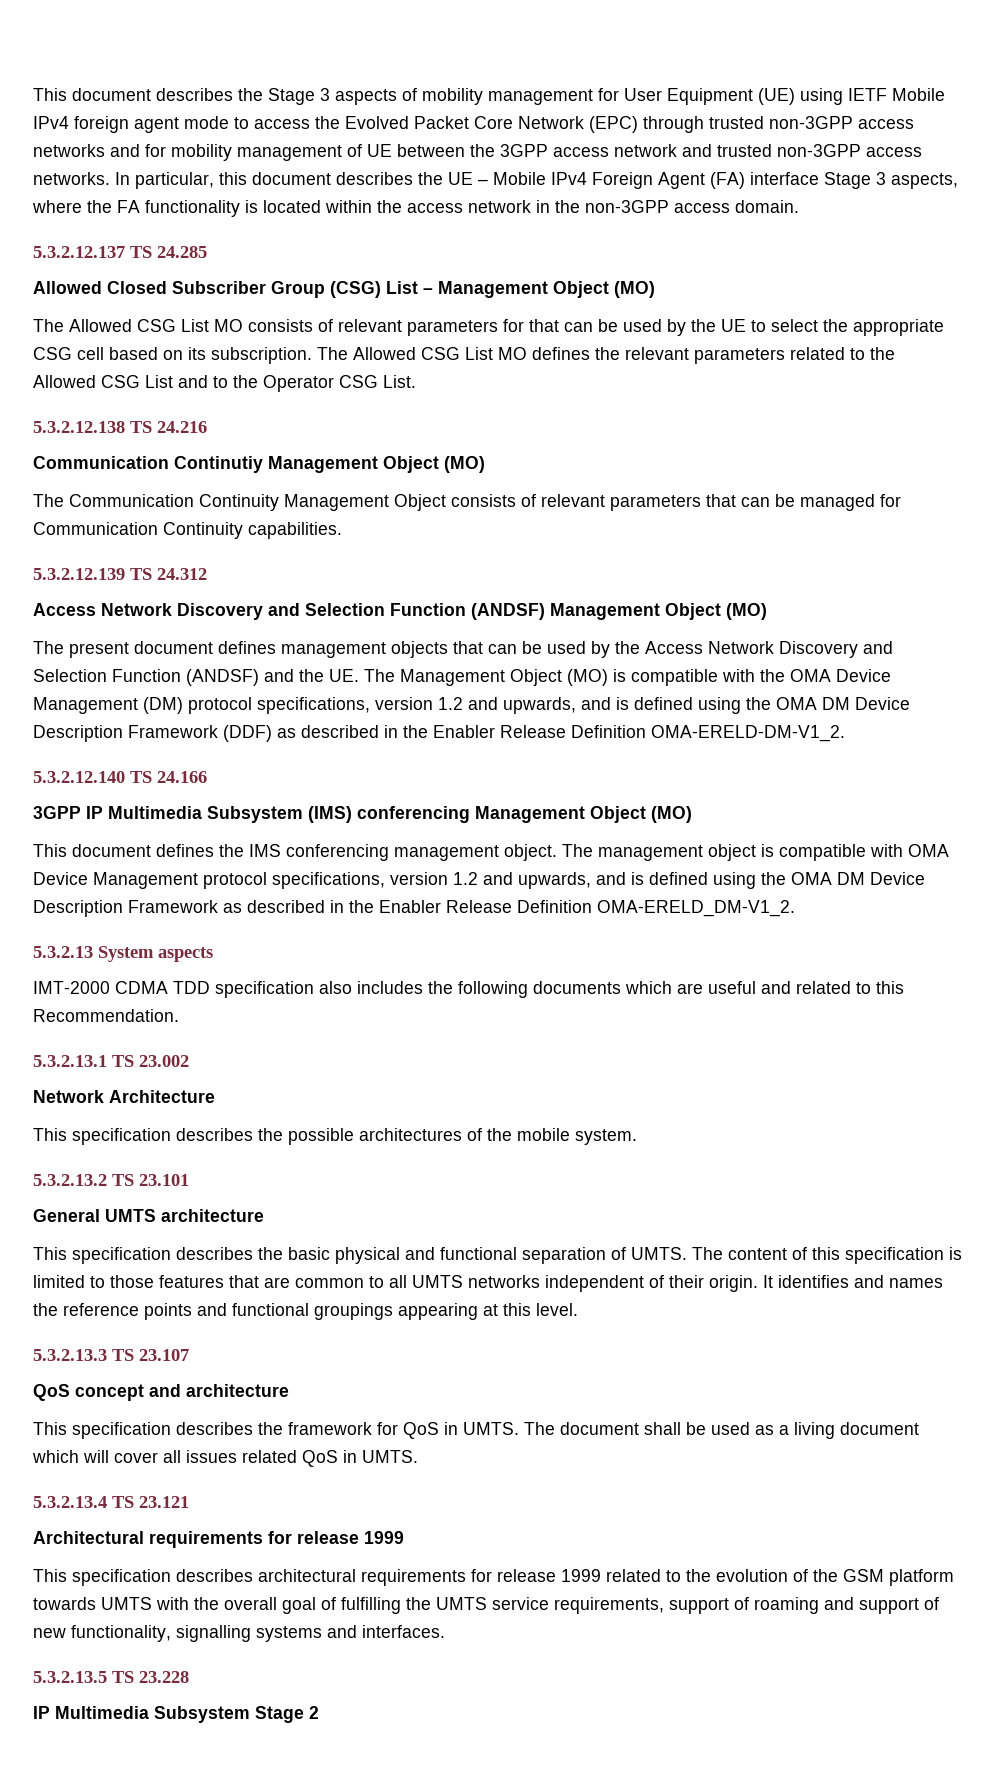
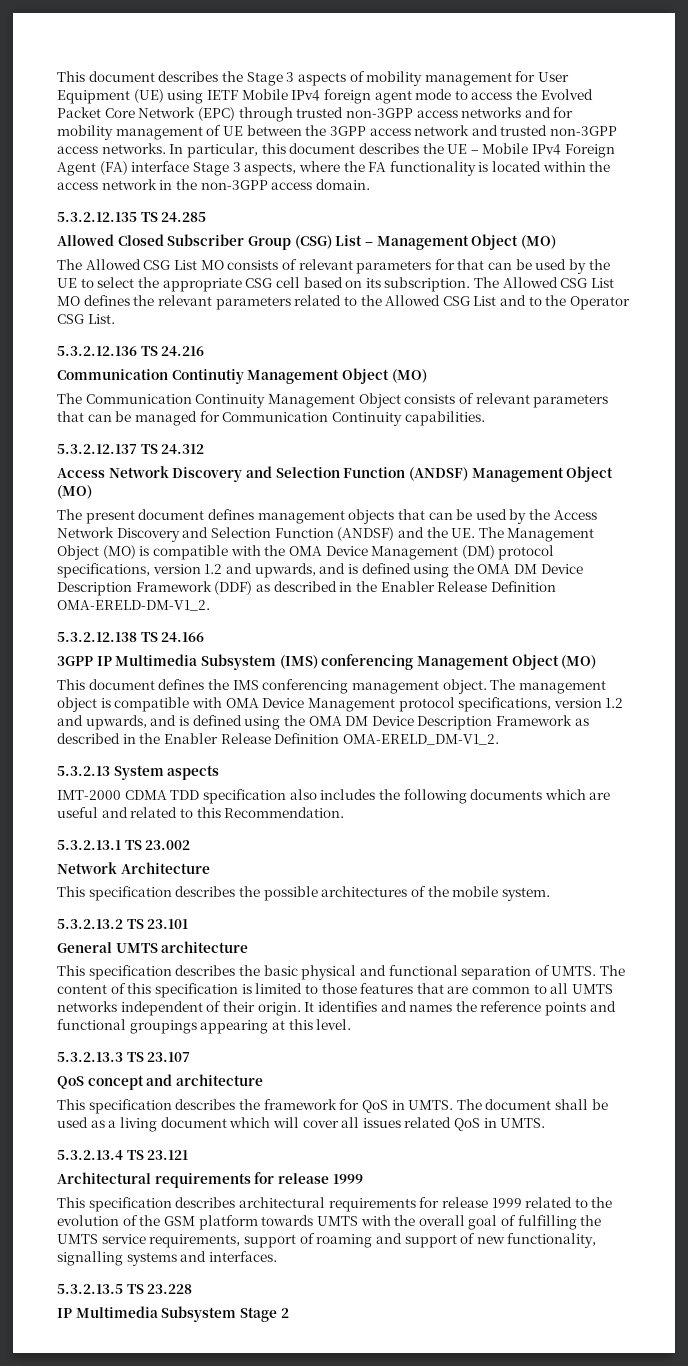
[33,246,125,258] 5.3.2.12.137 -> [57,212,137,222] 5.3.2.12.135
[33,421,125,433] 5.3.2.12.138 -> [57,346,137,356] 5.3.2.12.136
[33,568,125,580] 5.3.2.12.139 -> [57,444,137,454] 5.3.2.12.137
[33,771,125,783] 5.3.2.12.140 -> [57,632,137,642] 5.3.2.12.138

